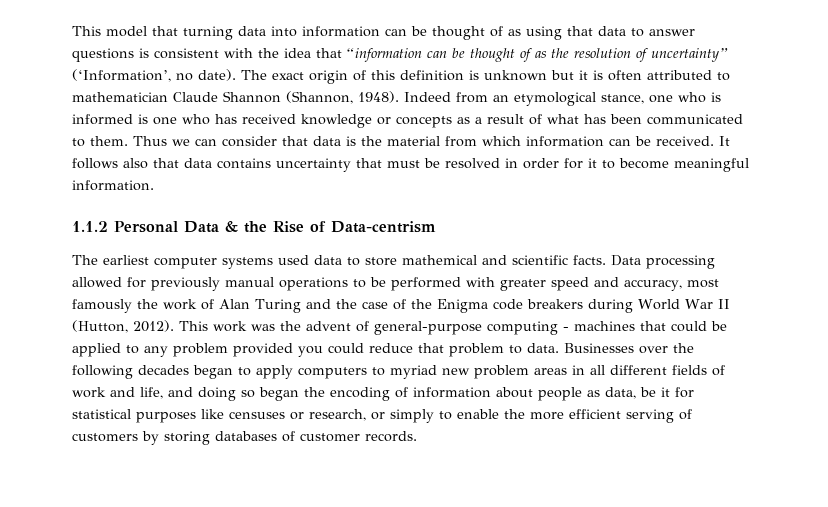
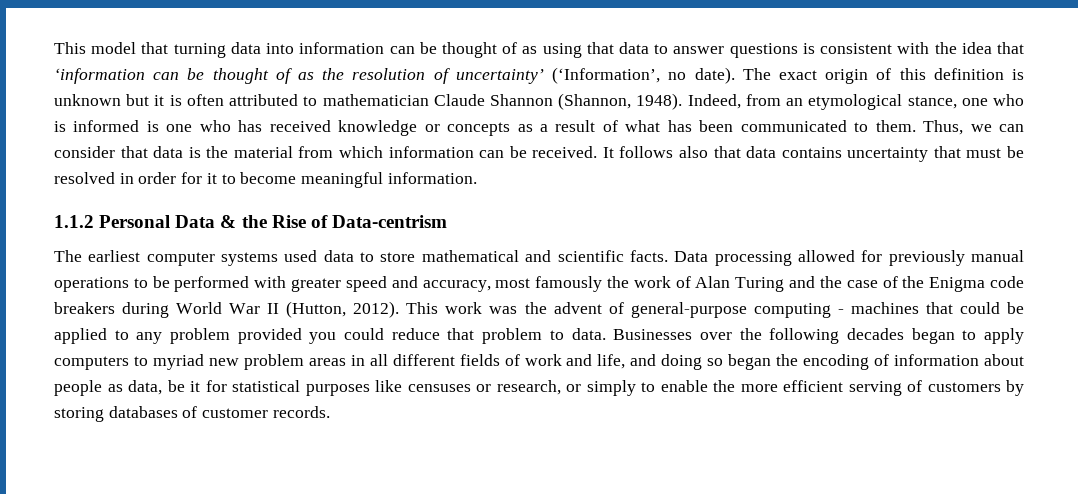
[347,48,422,62] “information -> [54,68,145,84] ‘information
[651,48,728,62] uncertainty” -> [455,69,544,84] uncertainty’
[404,92,451,102] Indeed -> [687,94,741,109] Indeed,
[133,136,167,146] Thus -> [923,120,964,135] Thus,
[402,255,477,265] mathemical -> [421,250,519,262] mathematical

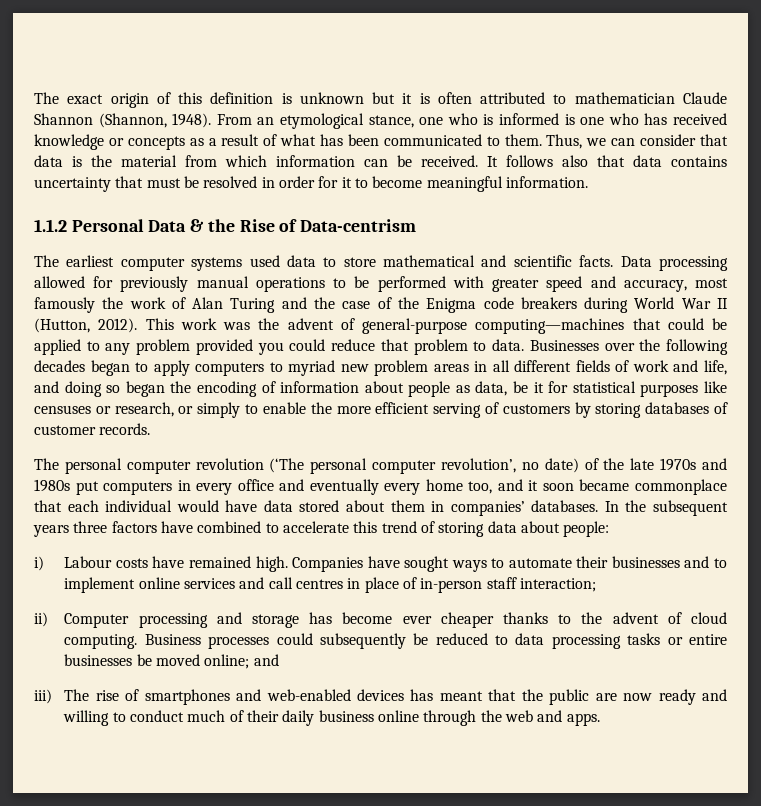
[54,42,1025,58] [54,67,735,84] This model that turning data into information can be thought of as using that data to answer questions is consistent with the idea that ‘information can be thought of as the resolution of uncertainty’ (‘Information’, no date). -> (34, 98) none
[687,94,781,109] Indeed, from -> [216,114,252,125] From
[753,302,919,318] computing - machines -> [475,318,625,334] computing—machines
(330, 412) none -> [34,458,727,474] [34,479,728,495] [34,500,728,516] [33,521,610,537] [34,556,728,572] [64,577,596,593] [34,612,728,628] [64,633,728,649] [64,654,279,669] [34,689,728,705] [63,710,600,726] // The personal computer revolution (‘The personal computer revolution’, no date) of the late 1970s and 1980s put computers in every office and eventually every home too, and it soon became commonplace that each individual would have data stored about them in companies’ databases. In the subsequent years three factors have combined to accelerate this trend of storing data about people: // i) Labour costs have remained high. Companies have sought ways to automate their businesses and to implement online services and call centres in place of in-person staff interaction; // ii) Computer processing and storage has become ever cheaper thanks to the advent of cloud computing. Business processes could subsequently be reduced to data processing tasks or entire businesses be moved online; and // iii) The rise of smartphones and web-enabled devices has meant that the public are now ready and willing to conduct much of their daily business online through the web and apps.

